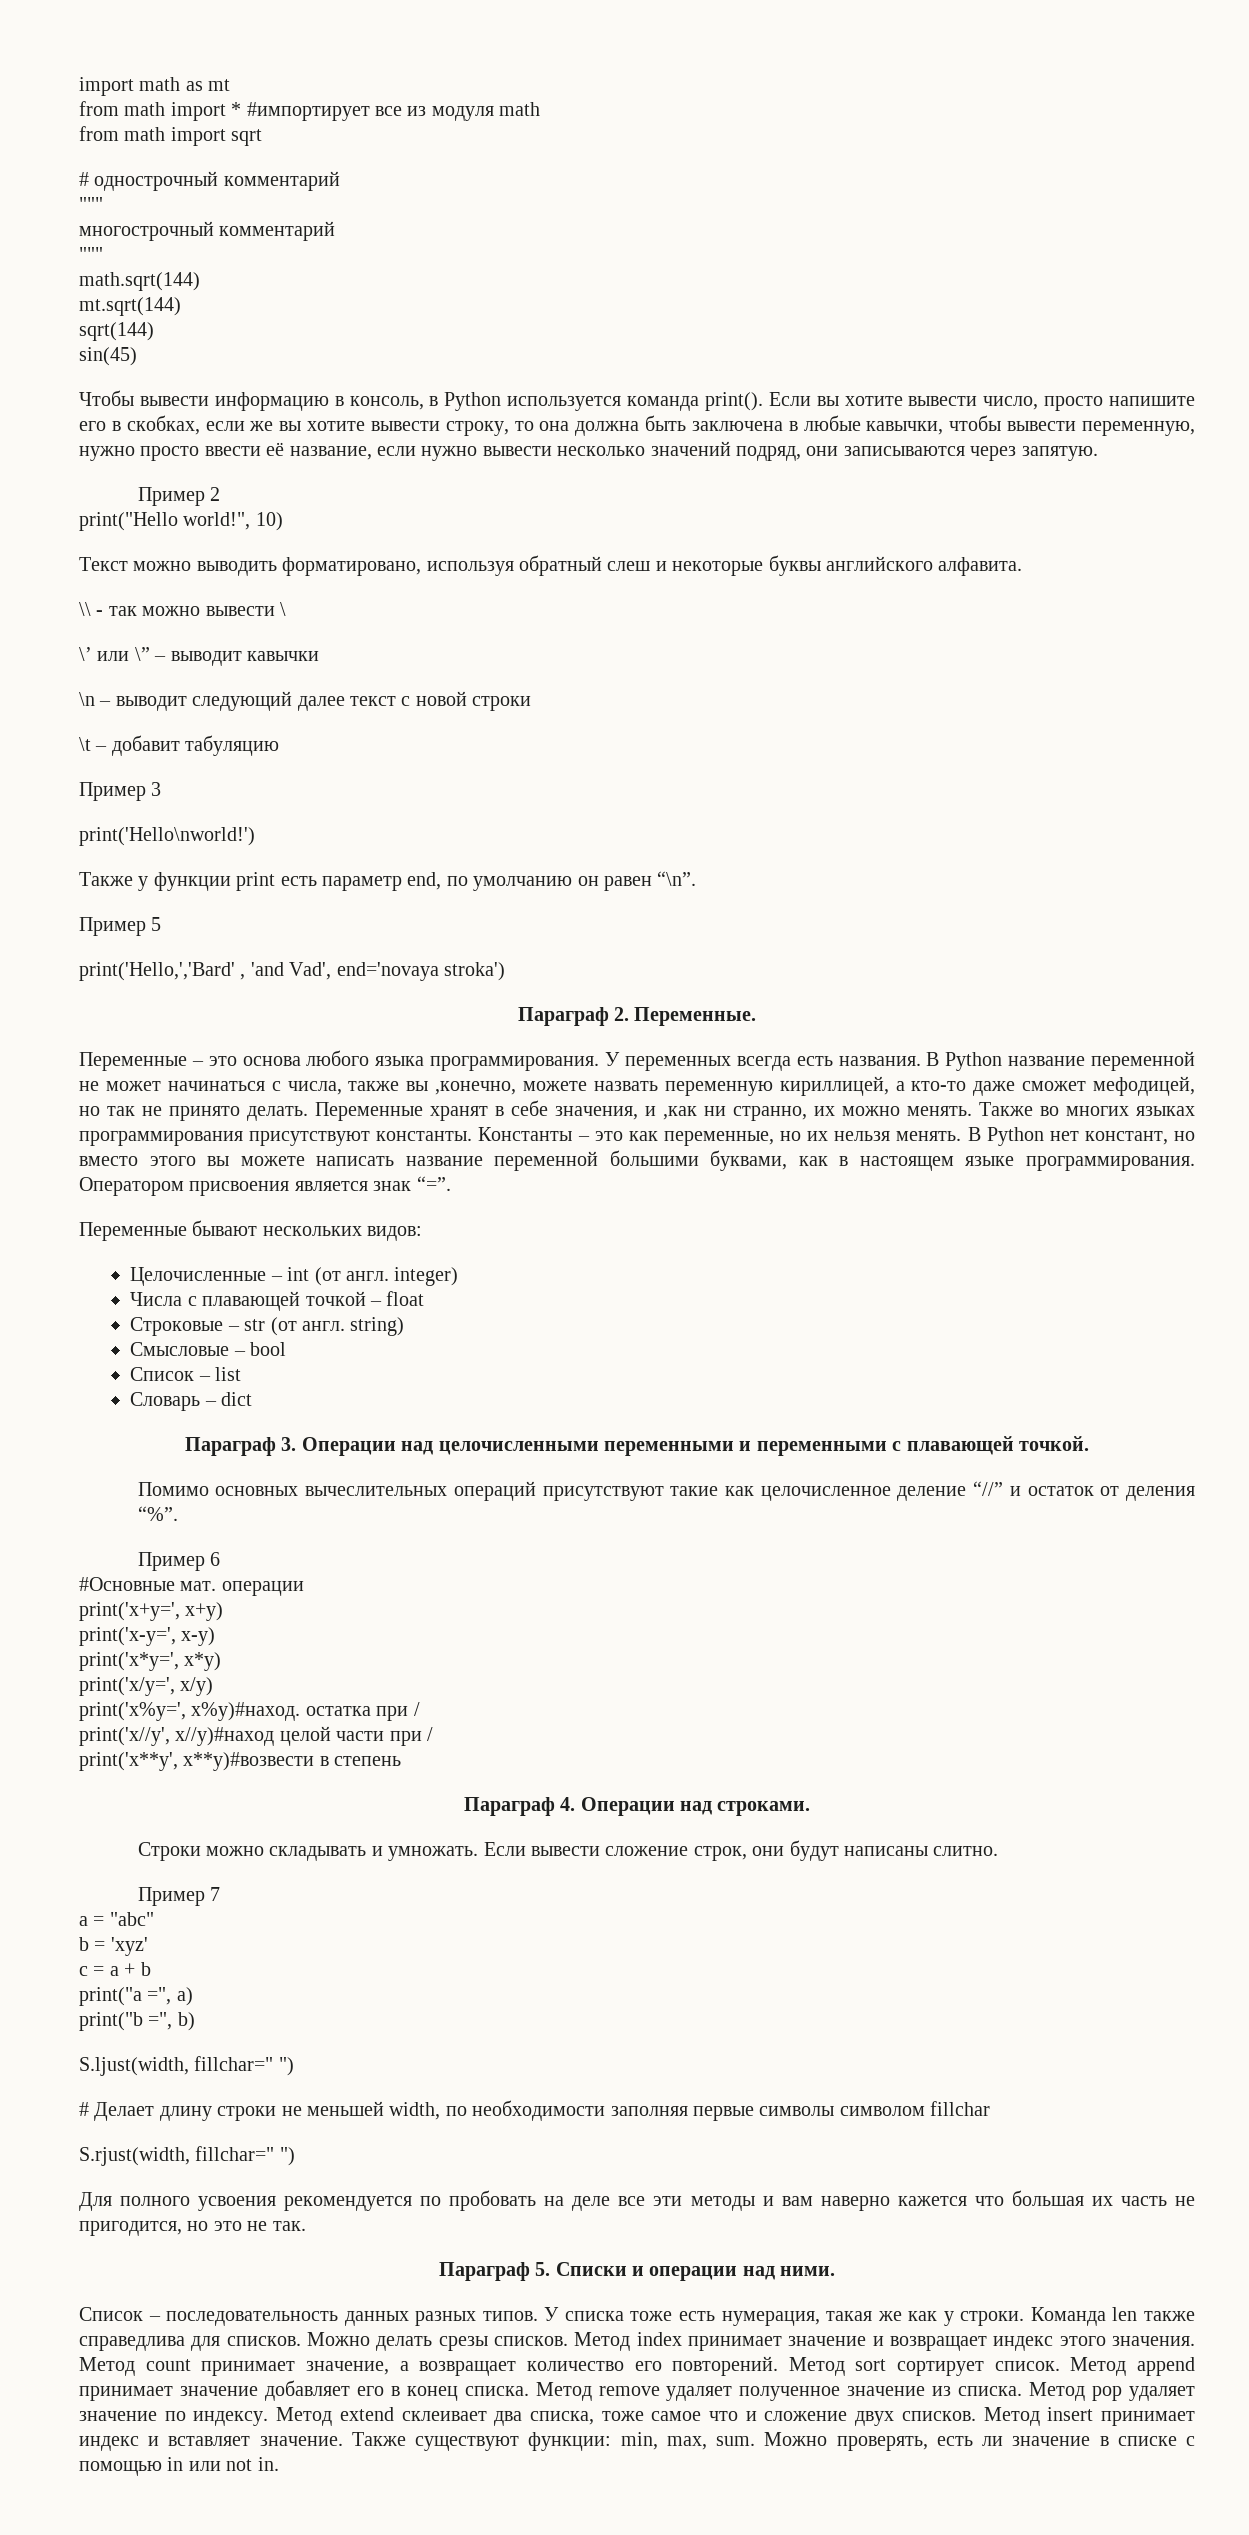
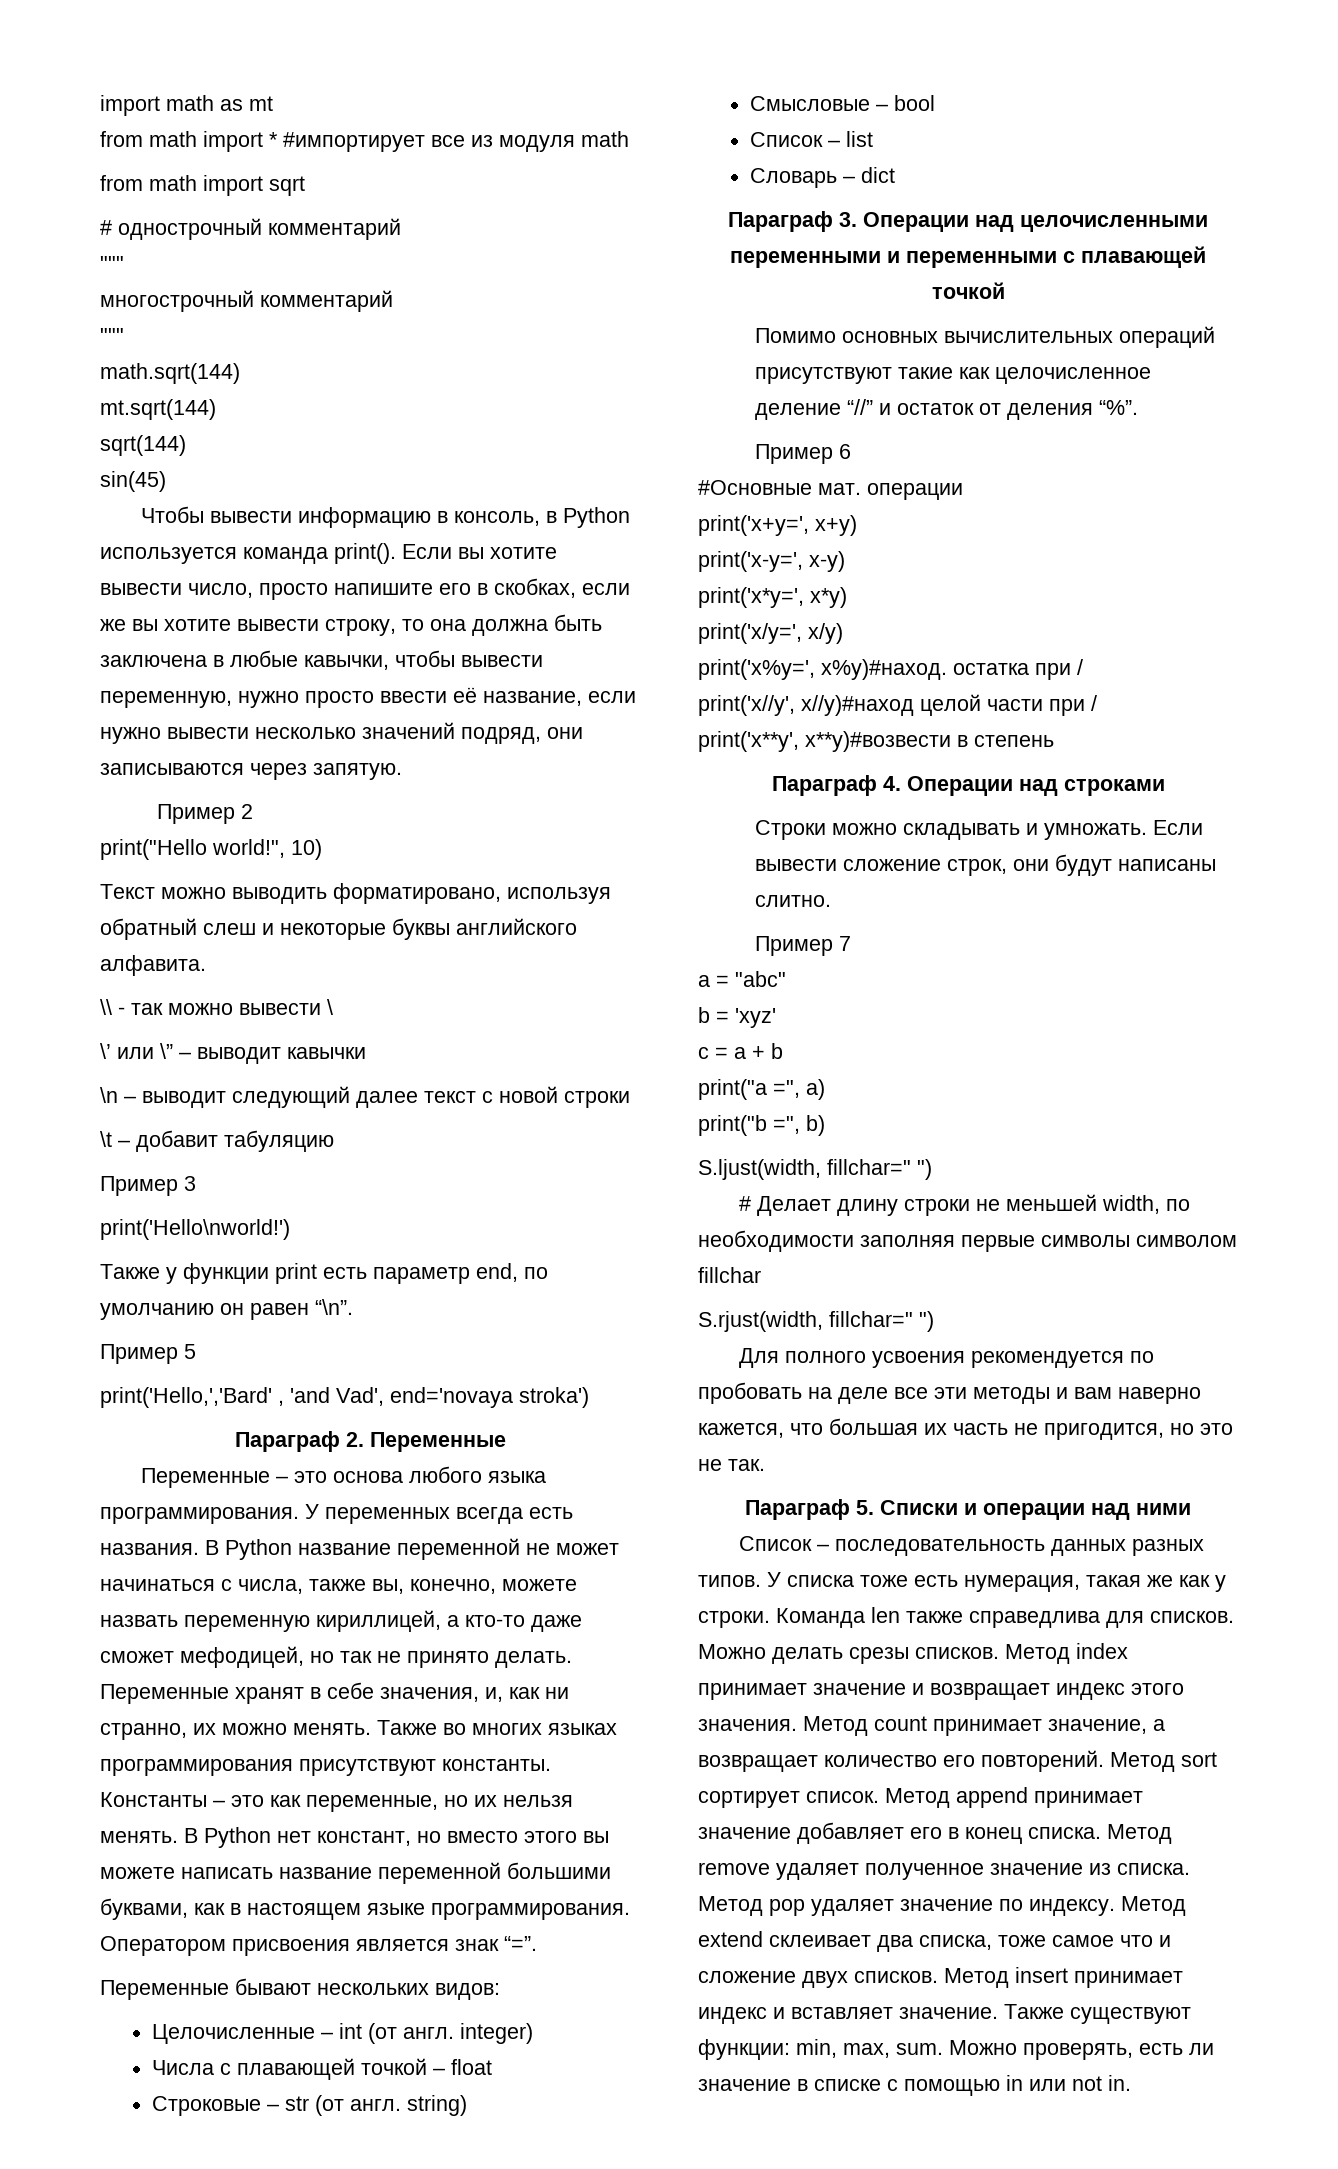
[634,1007,757,1026] Переменные. -> [369,1432,506,1452] Переменные
[406,1081,517,1095] вы ,конечно, -> [372,1579,496,1594] вы, конечно,
[645,1106,697,1120] и ,как -> [485,1687,540,1702] и, как
[1018,1436,1089,1451] точкой. -> [931,282,1005,299] точкой
[305,1486,448,1496] вычеслительных -> [943,331,1113,343] вычислительных
[717,1801,811,1816] строками. -> [1063,779,1165,796] строками
[897,2196,967,2206] кажется -> [698,1423,784,1438] кажется,
[780,2266,836,2276] ними. -> [1136,1503,1191,1515] ними

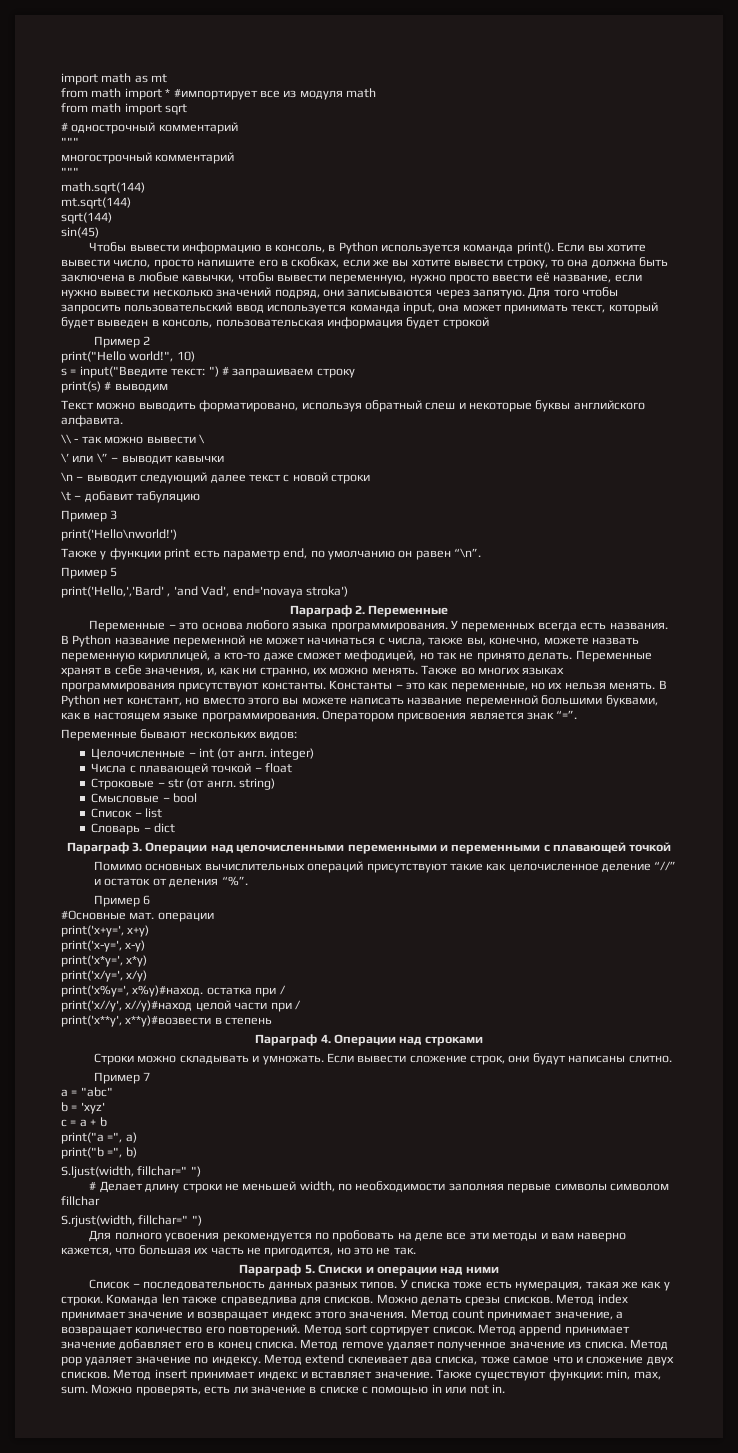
(402, 771) none -> [528,287,619,299] [61,302,658,314] [61,317,489,329] Для того чтобы запросить пользовательский ввод используется команда input, она может принимать текст, который будет выведен в консоль, пользовательская информация будет строкой
(322, 849) none -> [61,366,355,378] [61,381,168,393] // s = input("Введите текст: ") # запрашиваем строку // print(s) # выводим

